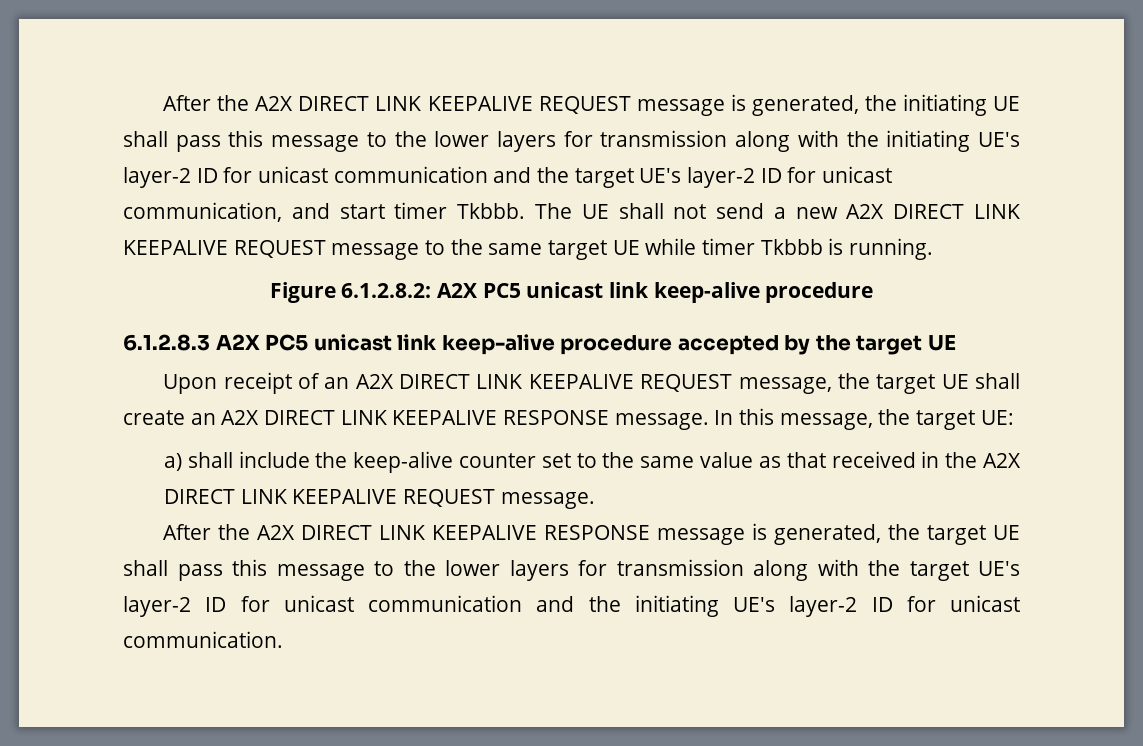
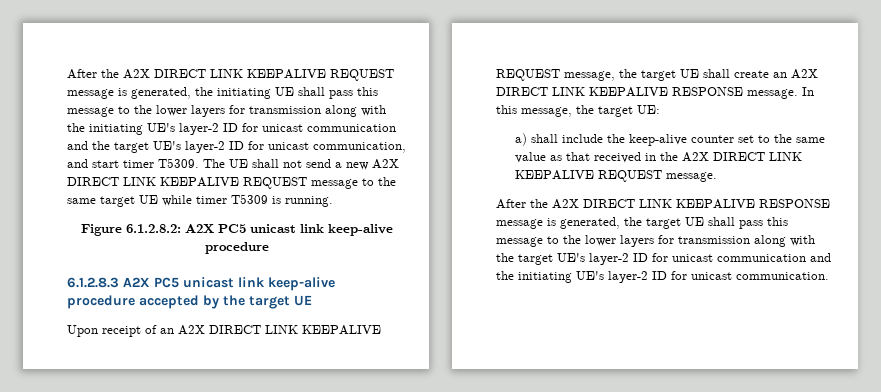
[457,203,526,219] Tkbbb. -> [158,158,199,168] T5309.
[760,239,823,255] Tkbbb -> [231,194,268,204] T5309

